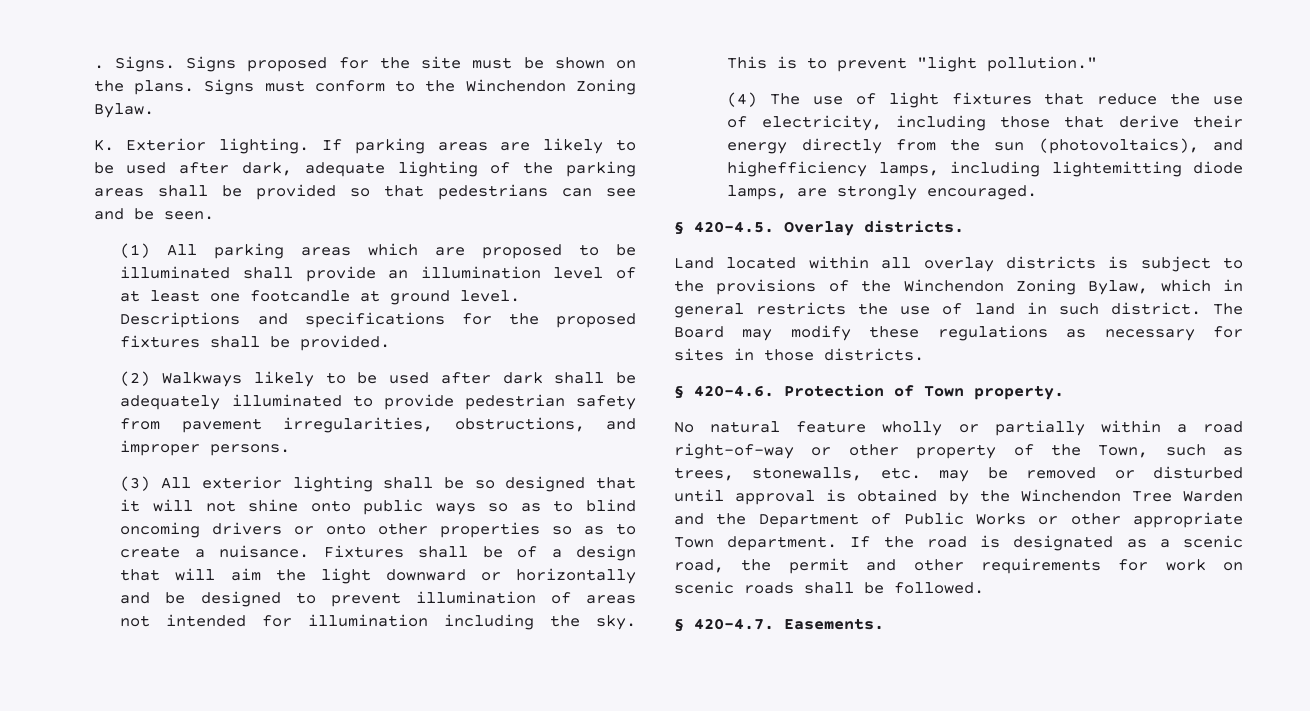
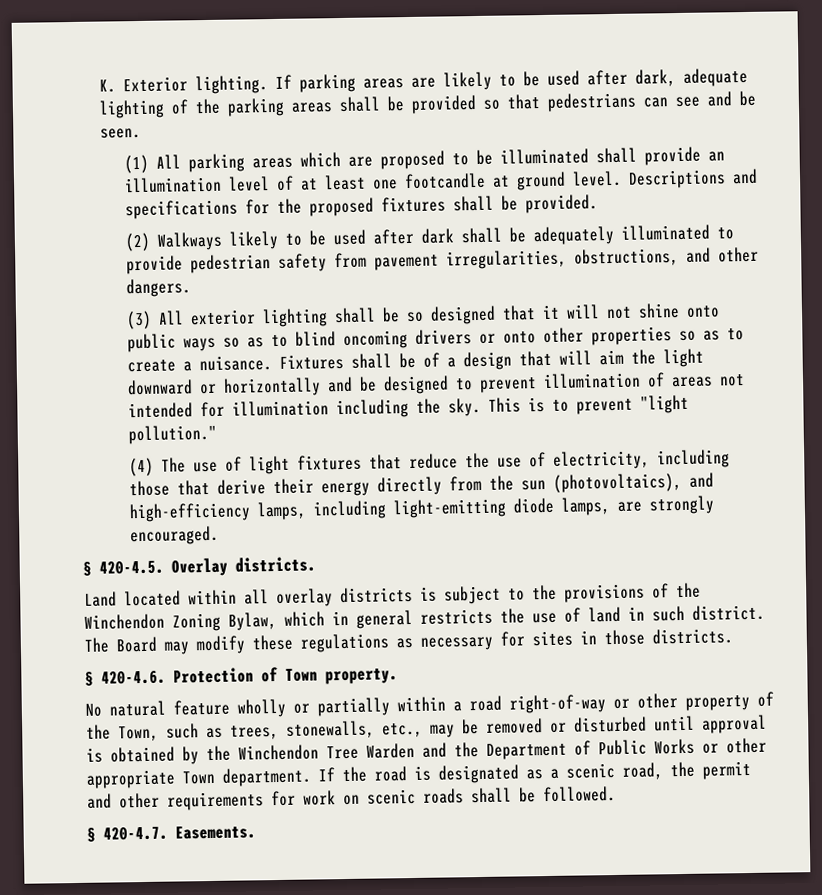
[93,56,636,72] [93,79,637,95] [93,103,154,118] . Signs. Signs proposed for the site must be shown on the plans. Signs must conform to the Winchendon Zoning Bylaw. // -> (99, 86) none
[120,440,291,456] improper persons. -> [717,246,759,263] [125,278,191,298] other dangers.
[727,161,868,177] highefficiency -> [128,502,251,523] high-efficiency
[1051,161,1182,177] lightemitting -> [392,498,507,519] light-emitting
[880,467,921,479] etc. -> [382,722,423,738] etc.,

